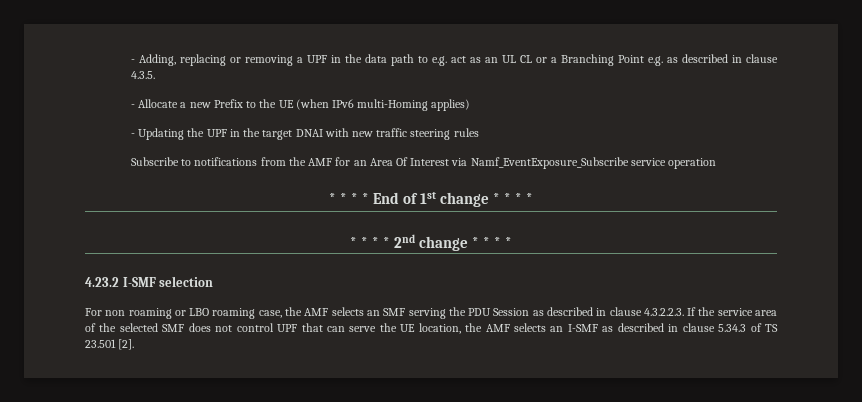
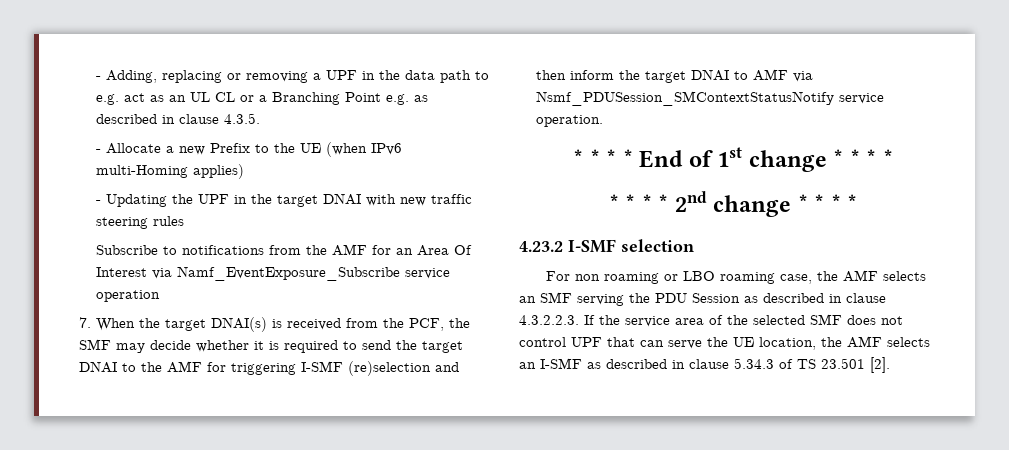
(717, 163) none -> [78,317,470,332] [78,339,463,353] [78,361,459,376] [535,69,813,83] [535,91,884,106] [535,115,603,127] // 7. When the target DNAI(s) is received from the PCF, the SMF may decide whether it is required to send the target DNAI to the AMF for triggering I-SMF (re)selection and then inform the target DNAI to AMF via Nsmf_PDUSession_SMContextStatusNotify service operation.

